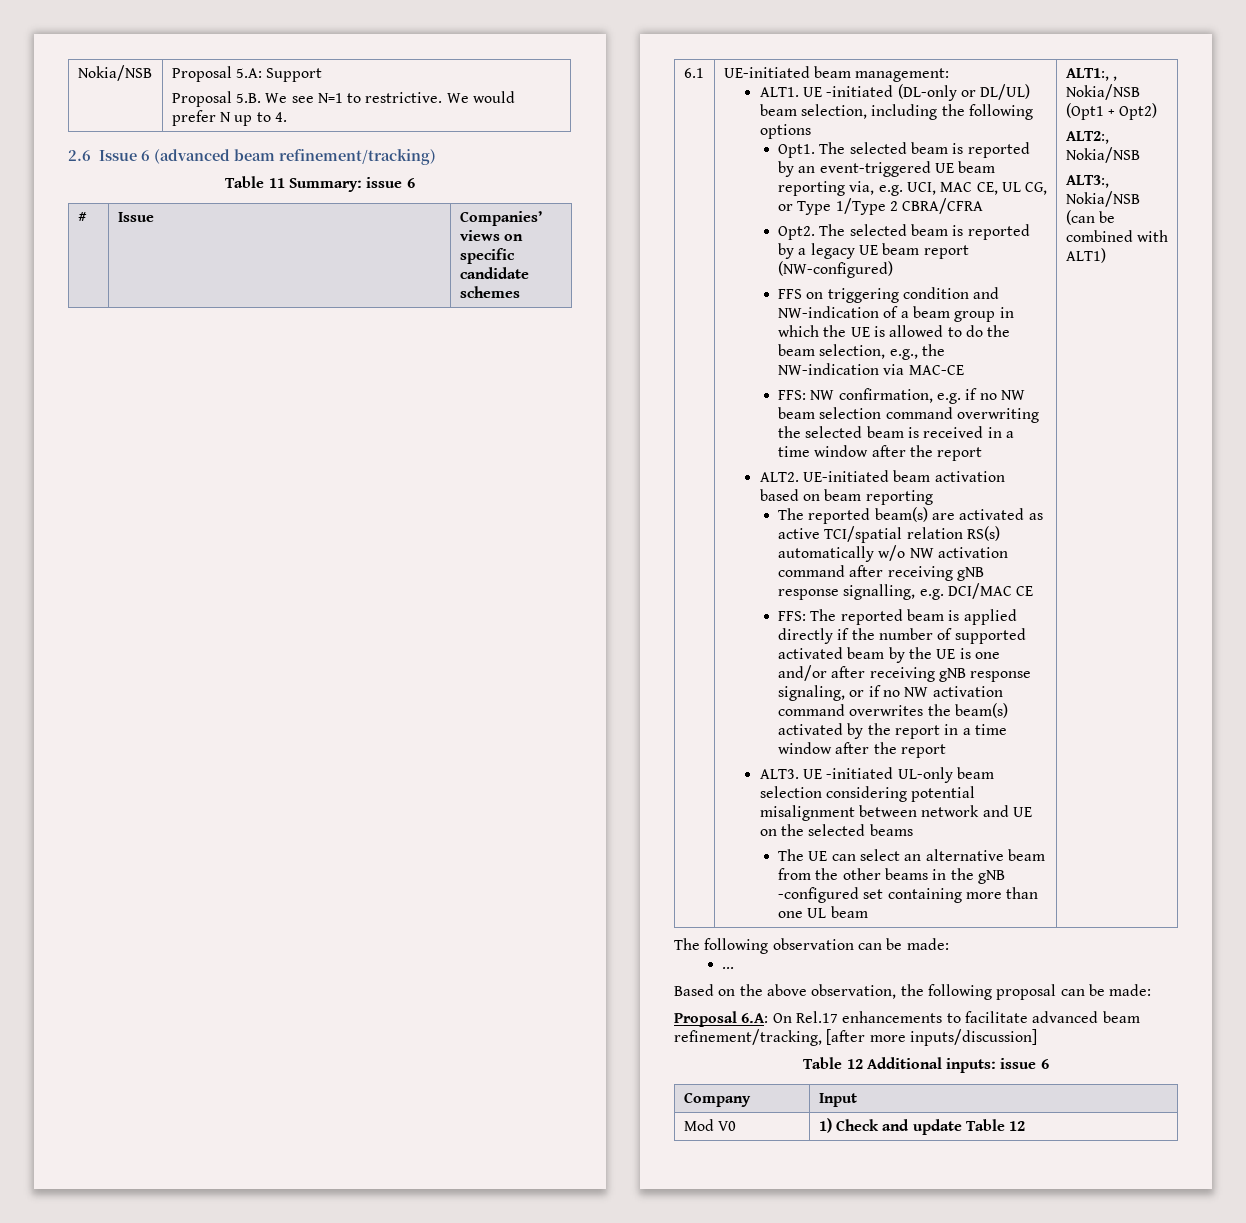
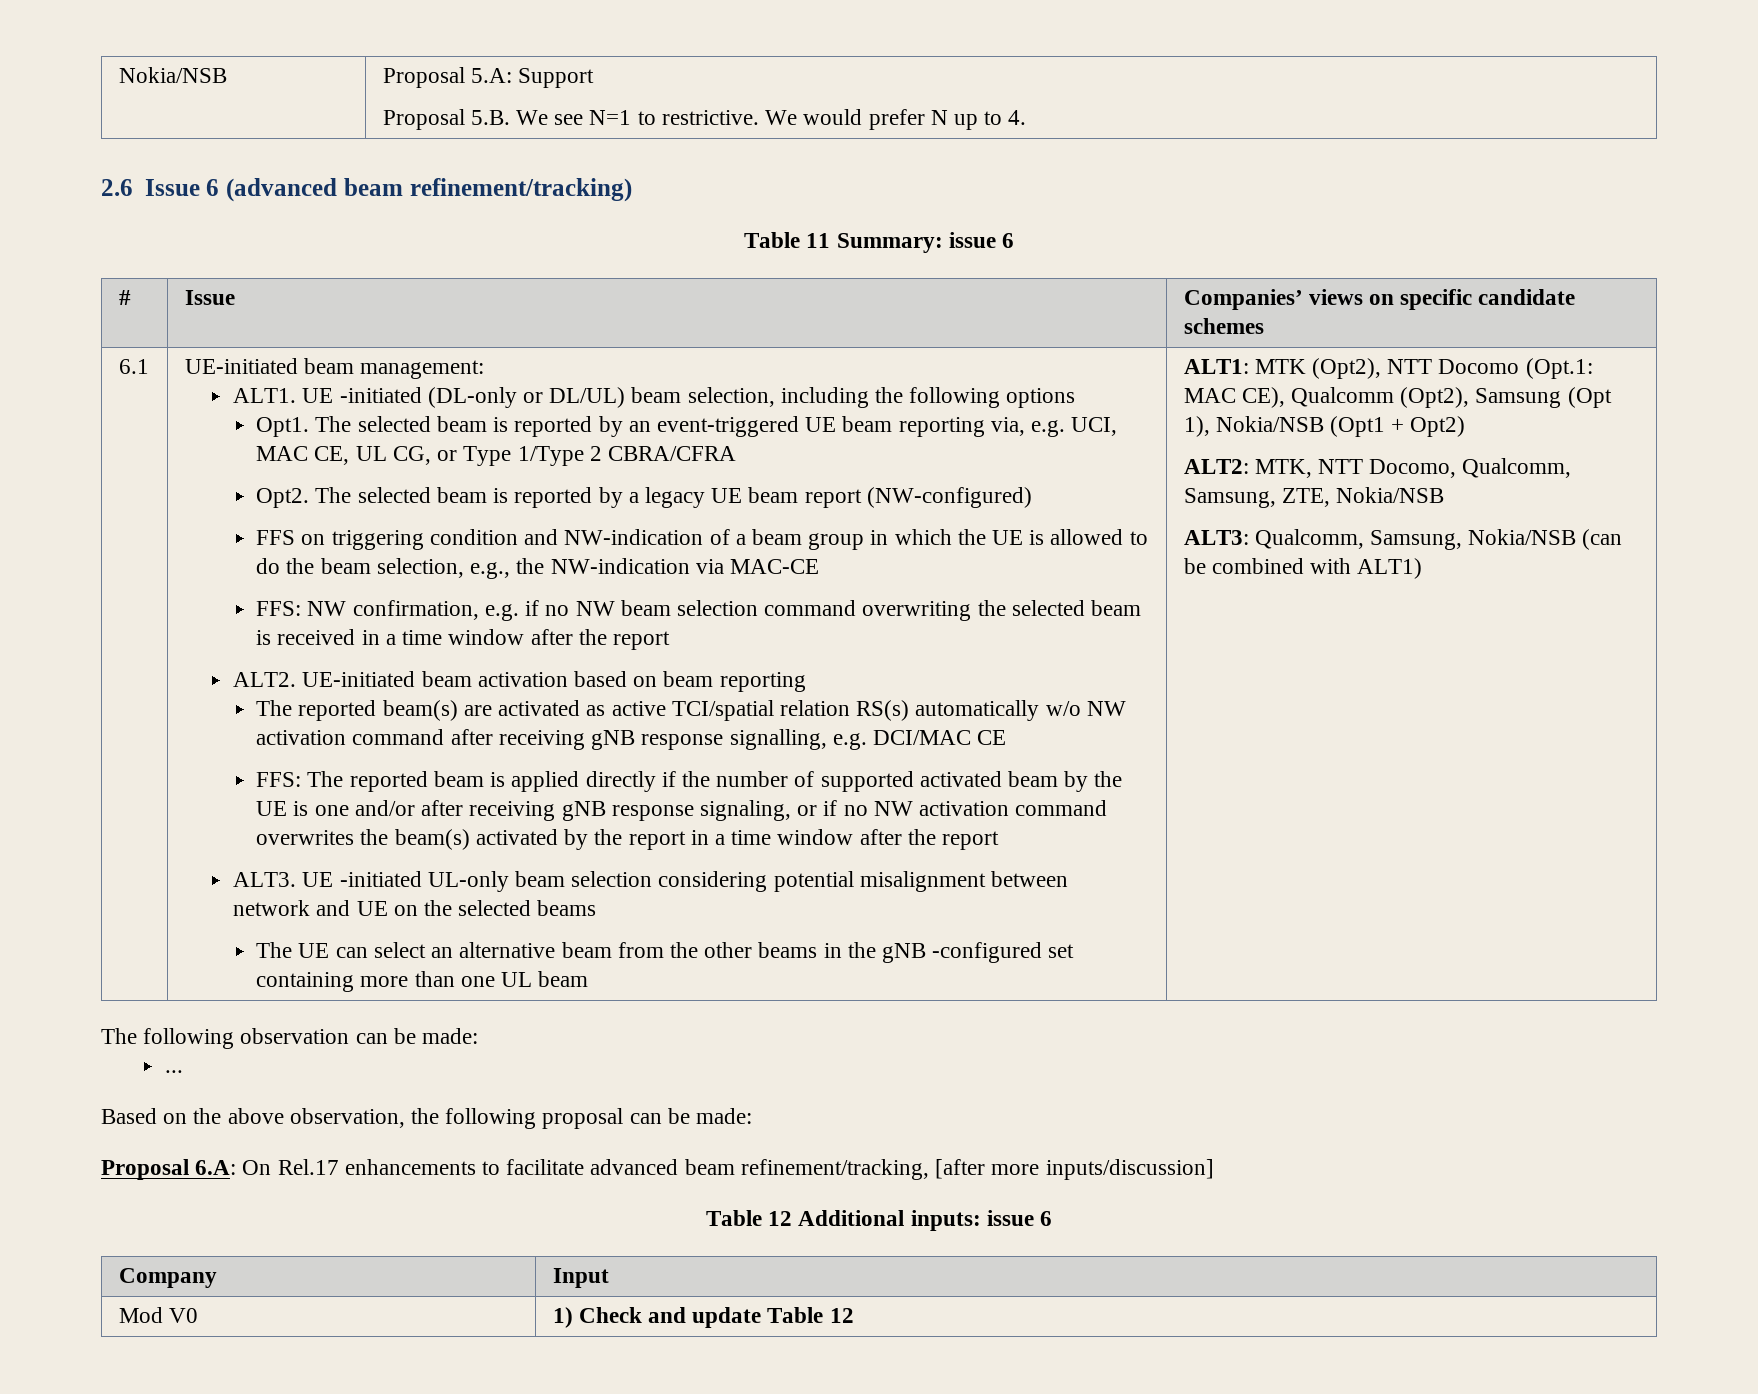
[1065,68,1117,81] [1065,84,1140,100] [1065,103,1158,120] [1065,131,1109,144] [1065,147,1140,163] [1065,175,1109,188] ALT1:, , Nokia/NSB (Opt1 + Opt2) // ALT2:, Nokia/NSB // ALT3:, -> [1183,358,1593,379] [1183,387,1612,408] [1183,416,1466,437] [1183,458,1572,478] [1183,487,1445,508] [1183,529,1463,550] ALT1: MTK (Opt2), NTT Docomo (Opt.1: MAC CE), Qualcomm (Opt2), Samsung (Opt 1), Nokia/NSB (Opt1 + Opt2) // ALT2: MTK, NTT Docomo, Qualcomm, Samsung, ZTE, Nokia/NSB // ALT3: Qualcomm, Samsung,

